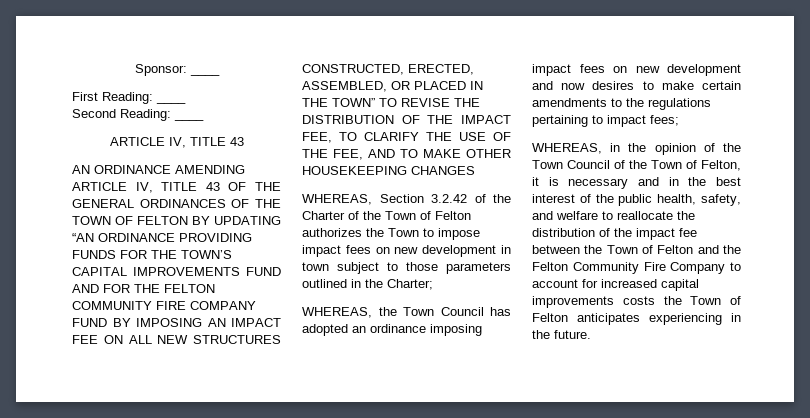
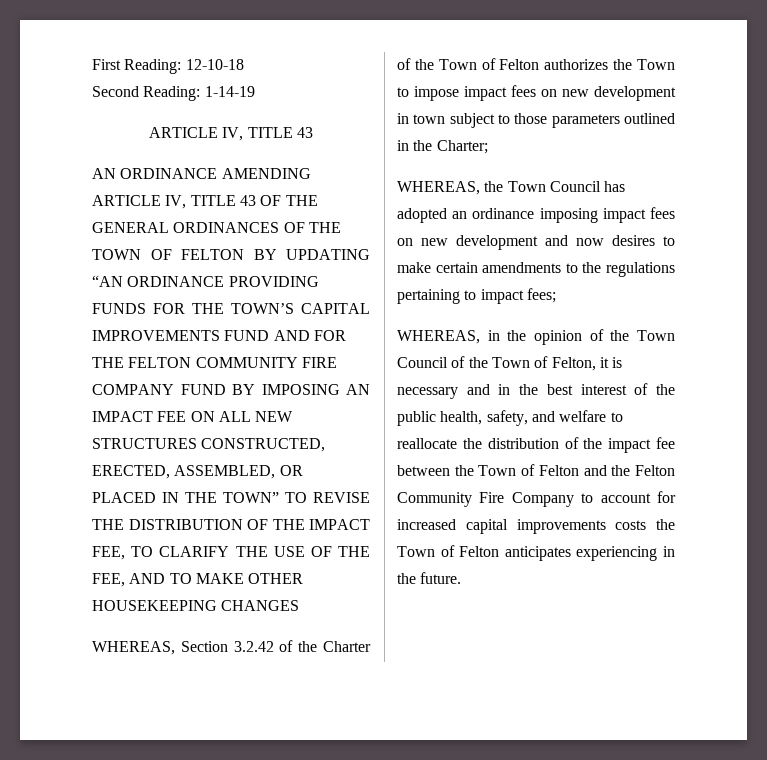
[134,64,220,76] Sponsor: ____ // -> (92, 64) none
[156,101,186,104] ____ -> [185,59,244,70] 12-10-18
[174,118,204,121] ____ -> [204,86,255,97] 1-14-19

